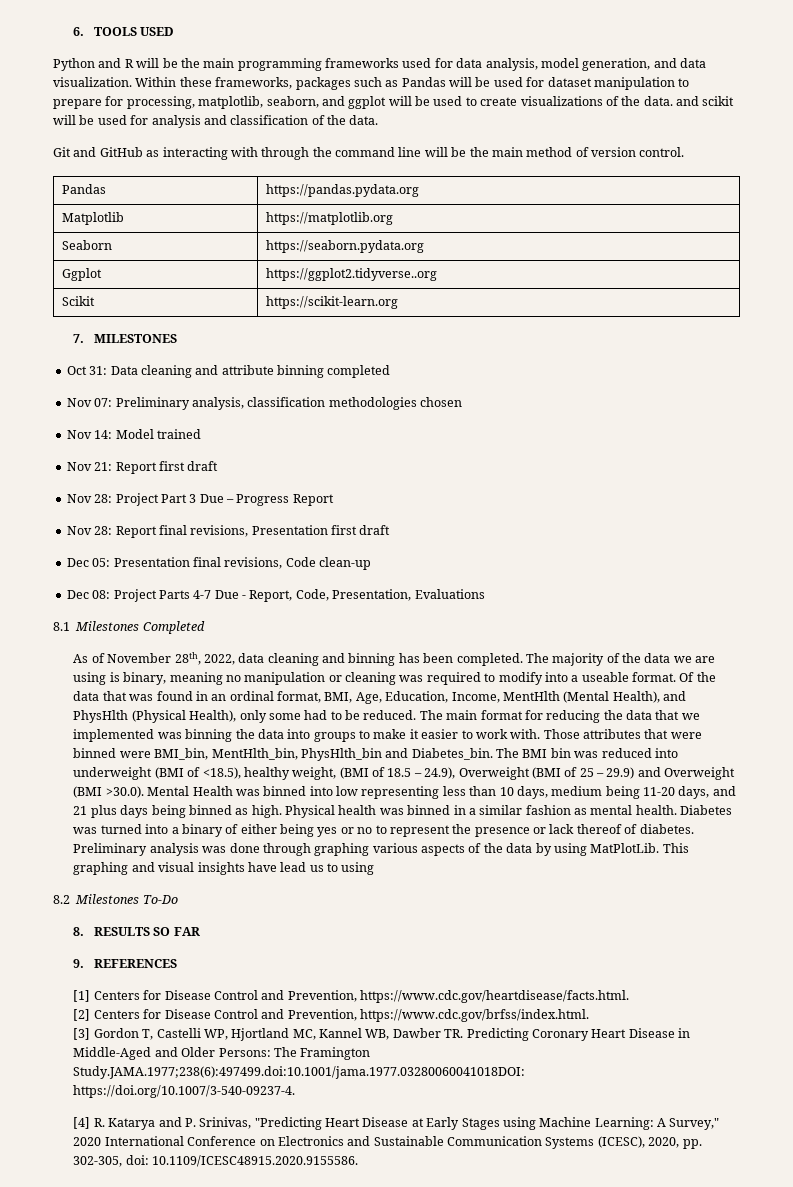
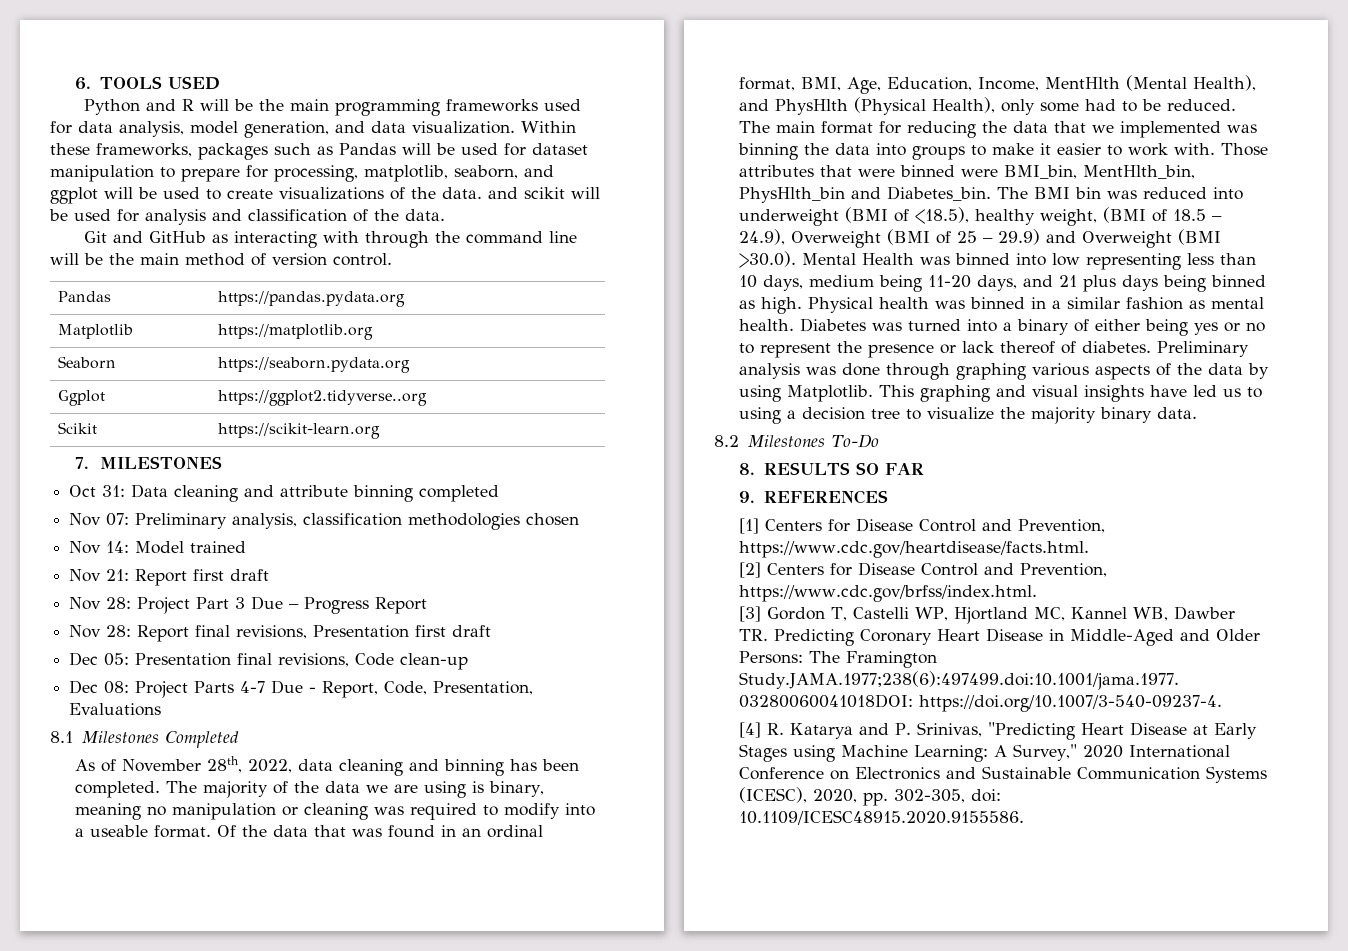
[590,843,660,853] MatPlotLib. -> [787,385,874,402] Matplotlib.
[280,862,307,872] lead -> [1193,385,1218,397] led
(375, 868) none -> [787,407,1198,424] a decision tree to visualize the majority binary data.

